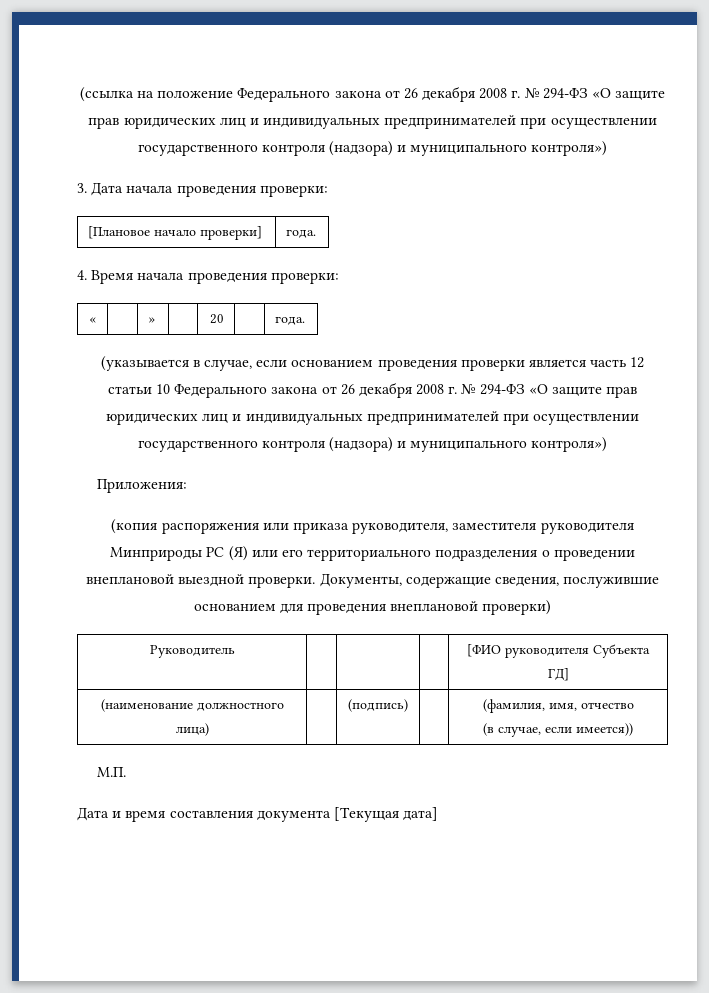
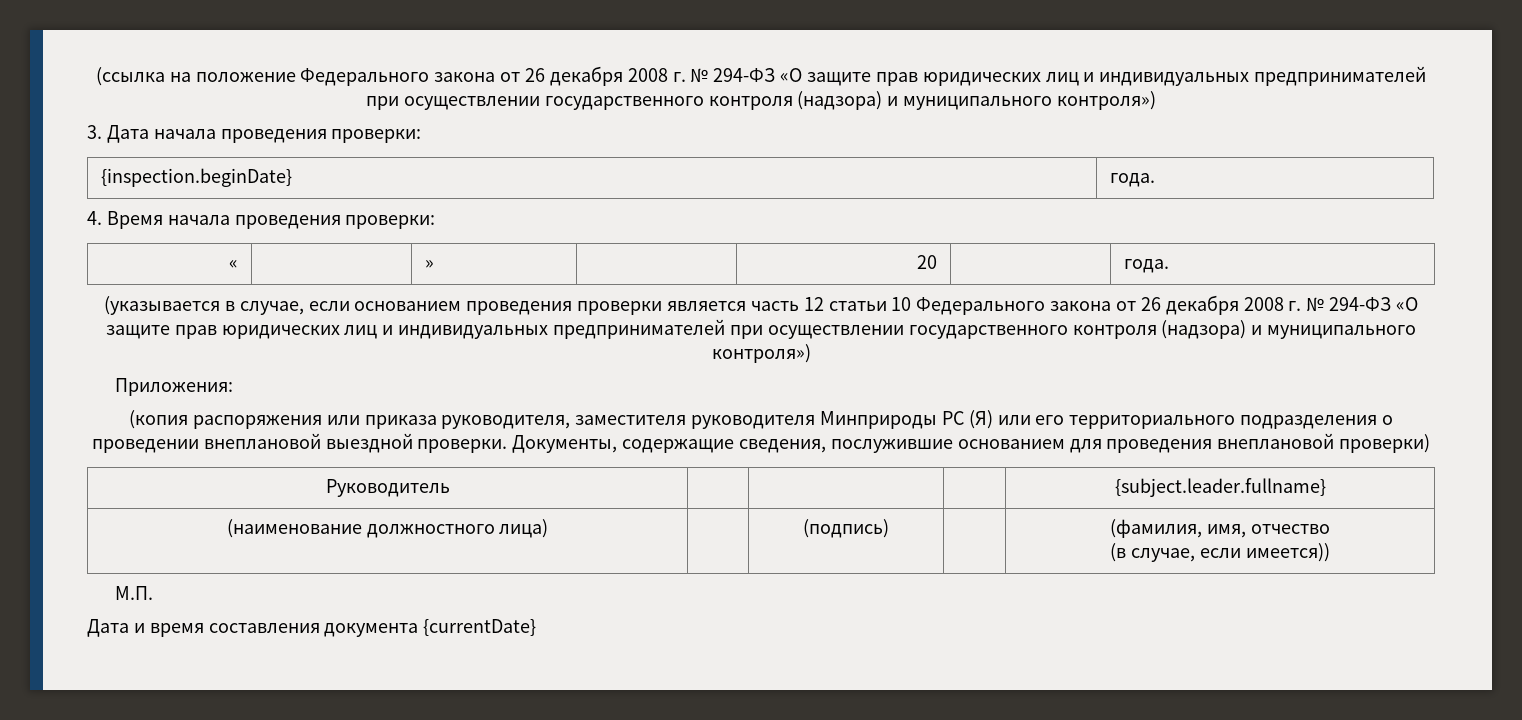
[87,226,262,240] [Плановое начало проверки] -> [100,168,292,187] {inspection.beginDate}
[466,644,650,658] [547,668,569,681] [ФИО руководителя Субъекта ГД] -> [1114,478,1326,497] {subject.leader.fullname}
[333,807,439,822] [Текущая дата] -> [423,619,537,636] {currentDate}

